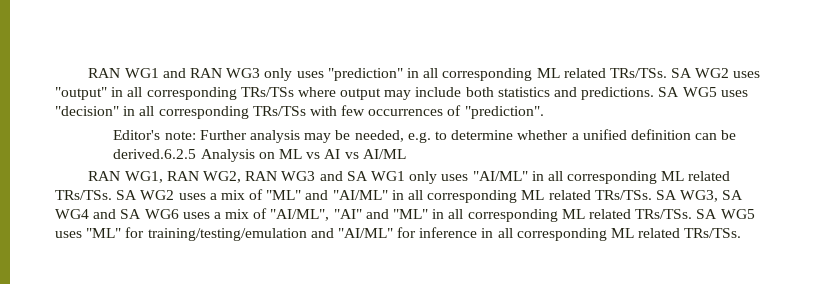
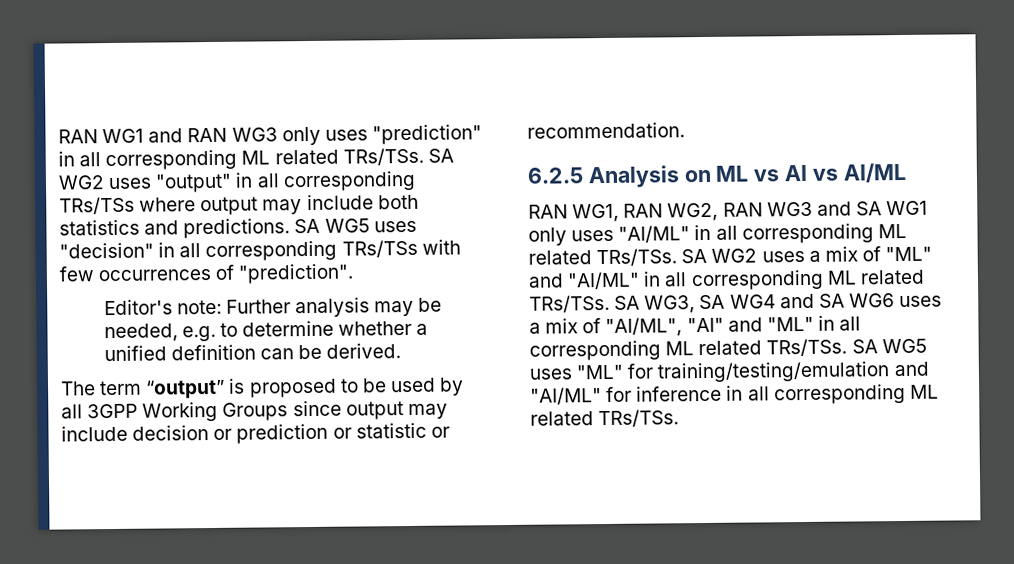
[113,149,197,159] derived.6.2.5 -> [326,343,402,359] [60,377,465,399] [61,400,448,422] [61,422,450,444] [527,122,685,139] [527,167,584,184] derived. // The term “output” is proposed to be used by all 3GPP Working Groups since output may include decision or prediction or statistic or recommendation. // 6.2.5

